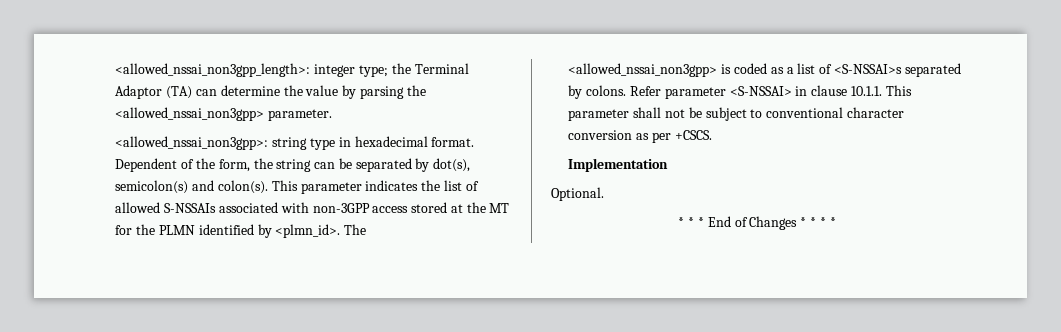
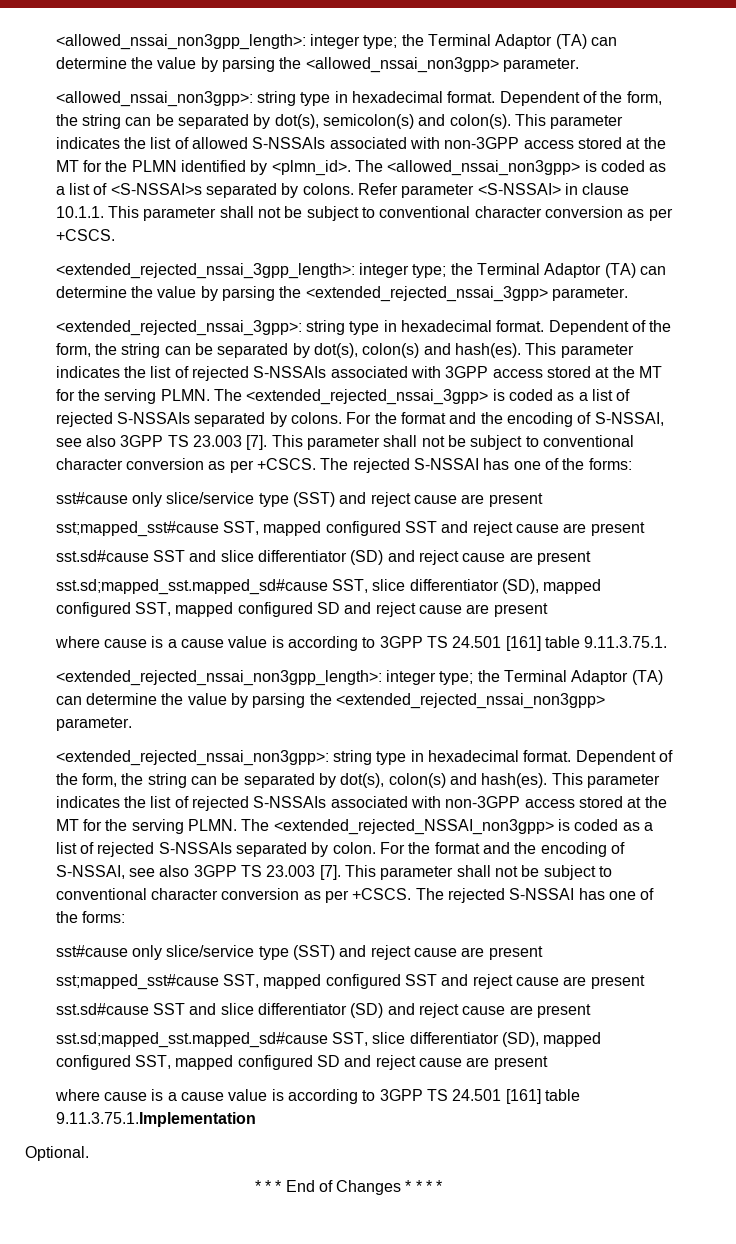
[568,158,669,172] Implementation -> [55,263,666,279] [55,286,628,302] [55,320,672,336] [55,343,634,358] [55,366,662,381] [55,389,631,405] [55,412,664,427] [55,435,634,450] [55,458,632,473] [55,492,543,507] [55,521,645,537] [55,550,591,565] [55,579,602,595] [55,602,548,617] [54,636,668,651] [55,670,663,686] [55,693,605,709] [55,717,132,731] [55,750,673,766] [55,773,660,788] [55,796,667,811] [55,819,653,835] [55,842,625,857] [55,865,612,880] [55,888,655,903] [55,911,126,923] [55,945,543,960] [55,974,645,990] [55,1003,591,1018] [55,1032,602,1048] [55,1055,548,1070] [54,1089,580,1104] [55,1112,256,1127] <extended_rejected_nssai_3gpp_length>: integer type; the Terminal Adaptor (TA) can determine the value by parsing the <extended_rejected_nssai_3gpp> parameter. // <extended_rejected_nssai_3gpp>: string type in hexadecimal format. Dependent of the form, the string can be separated by dot(s), colon(s) and hash(es). This parameter indicates the list of rejected S-NSSAIs associated with 3GPP access stored at the MT for the serving PLMN. The <extended_rejected_nssai_3gpp> is coded as a list of rejected S-NSSAIs separated by colons. For the format and the encoding of S-NSSAI, see also 3GPP TS 23.003 [7]. This parameter shall not be subject to conventional character conversion as per +CSCS. The rejected S-NSSAI has one of the forms: // sst#cause only slice/service type (SST) and reject cause are present // sst;mapped_sst#cause SST, mapped configured SST and reject cause are present // sst.sd#cause SST and slice differentiator (SD) and reject cause are present // sst.sd;mapped_sst.mapped_sd#cause SST, slice differentiator (SD), mapped configured SST, mapped configured SD and reject cause are present // where cause is a cause value is according to 3GPP TS 24.501 [161] table 9.11.3.75.1. // <extended_rejected_nssai_non3gpp_length>: integer type; the Terminal Adaptor (TA) can determine the value by parsing the <extended_rejected_nssai_non3gpp> parameter. // <extended_rejected_nssai_non3gpp>: string type in hexadecimal format. Dependent of the form, the string can be separated by dot(s), colon(s) and hash(es). This parameter indicates the list of rejected S-NSSAIs associated with non-3GPP access stored at the MT for the serving PLMN. The <extended_rejected_NSSAI_non3gpp> is coded as a list of rejected S-NSSAIs separated by colon. For the format and the encoding of S-NSSAI, see also 3GPP TS 23.003 [7]. This parameter shall not be subject to conventional character conversion as per +CSCS. The rejected S-NSSAI has one of the forms: // sst#cause only slice/service type (SST) and reject cause are present // sst;mapped_sst#cause SST, mapped configured SST and reject cause are present // sst.sd#cause SST and slice differentiator (SD) and reject cause are present // sst.sd;mapped_sst.mapped_sd#cause SST, slice differentiator (SD), mapped configured SST, mapped configured SD and reject cause are present // where cause is a cause value is according to 3GPP TS 24.501 [161] table 9.11.3.75.1.Implementation

